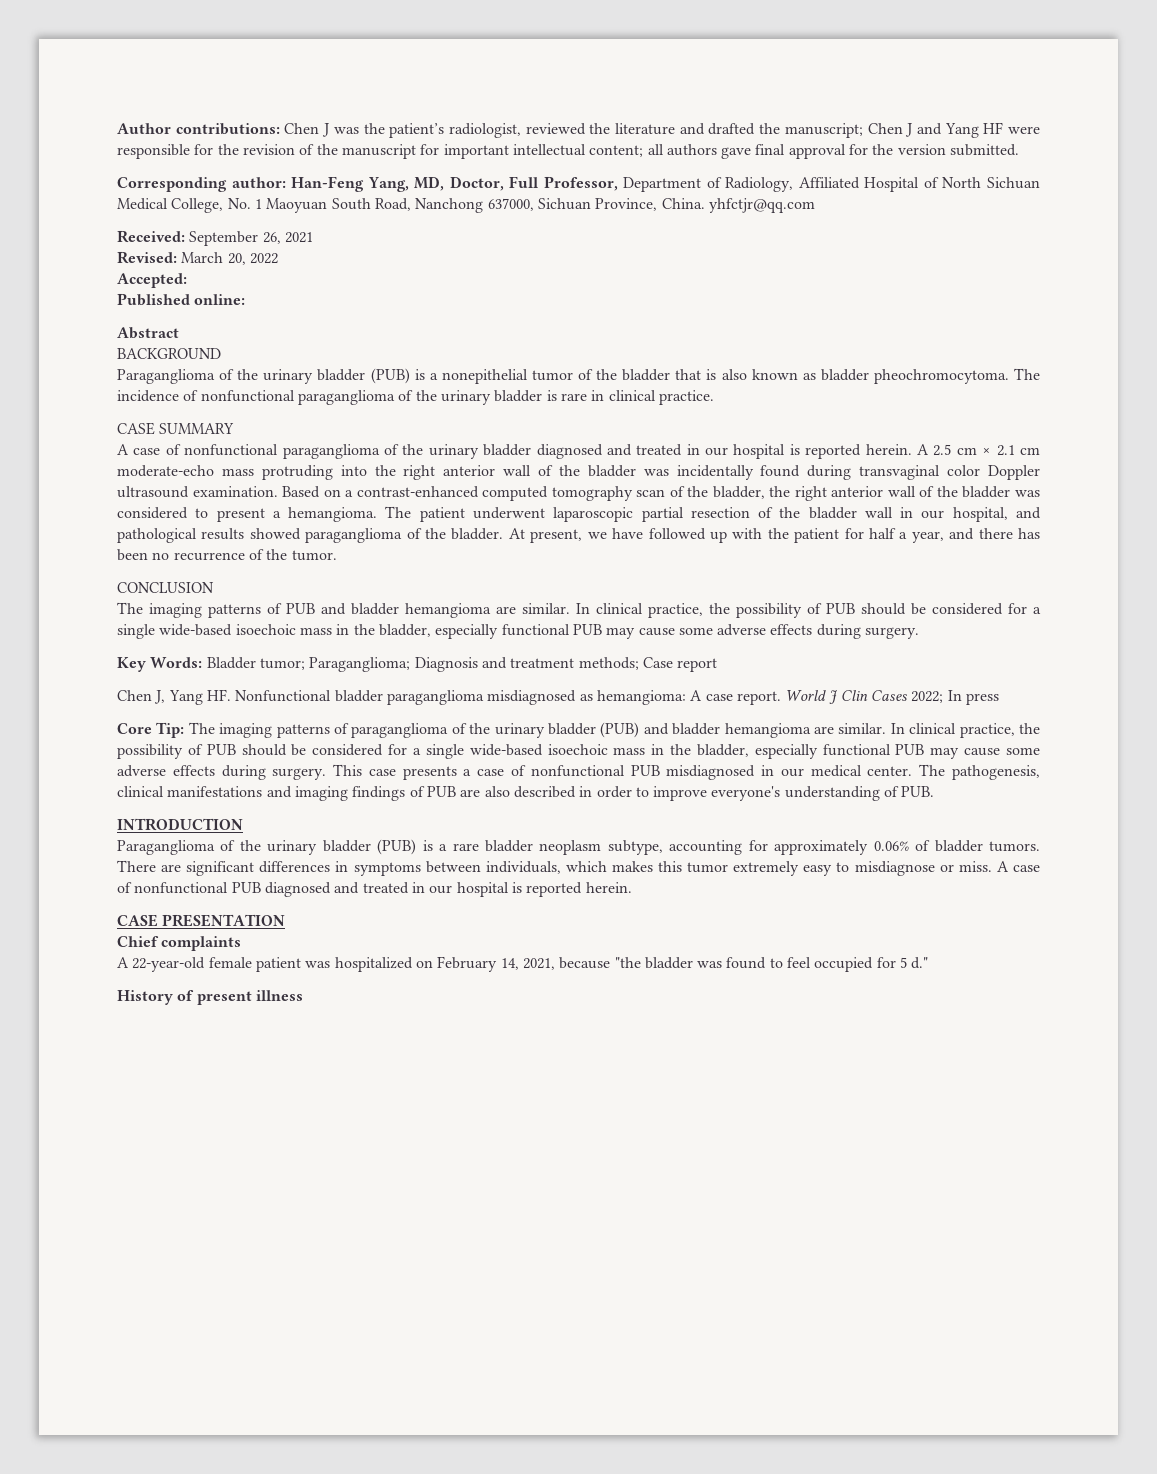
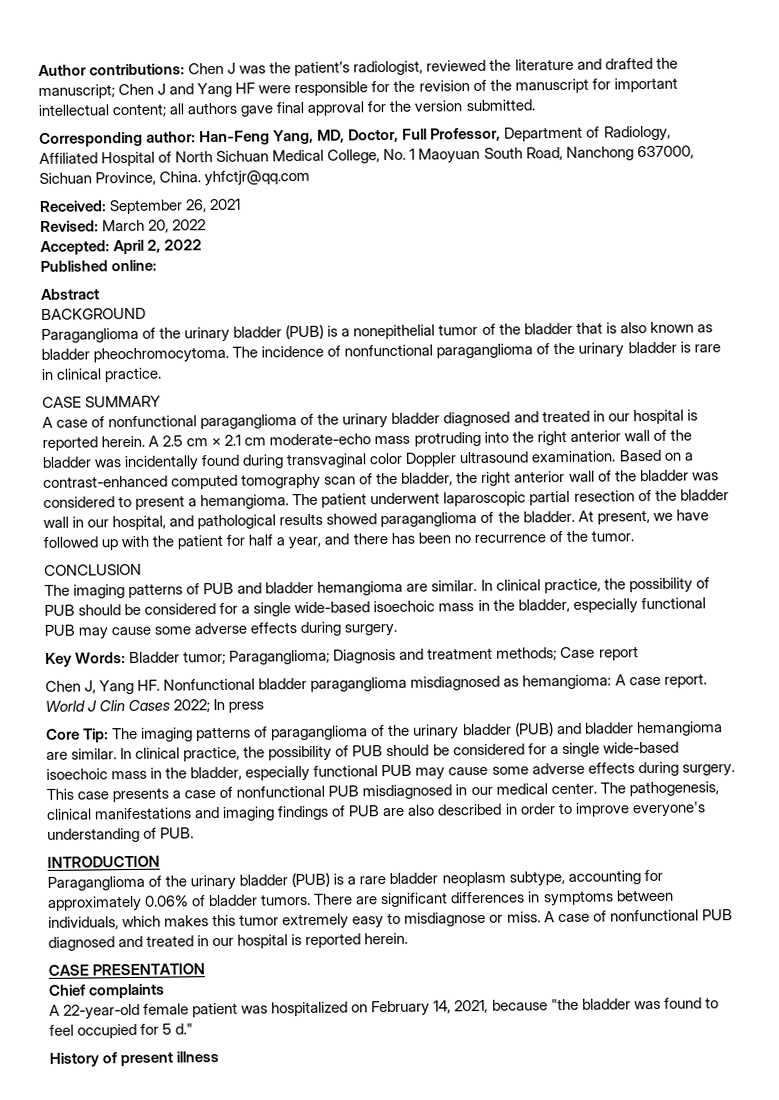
(187, 280) none -> [113,239,203,255] April 2, 2022

